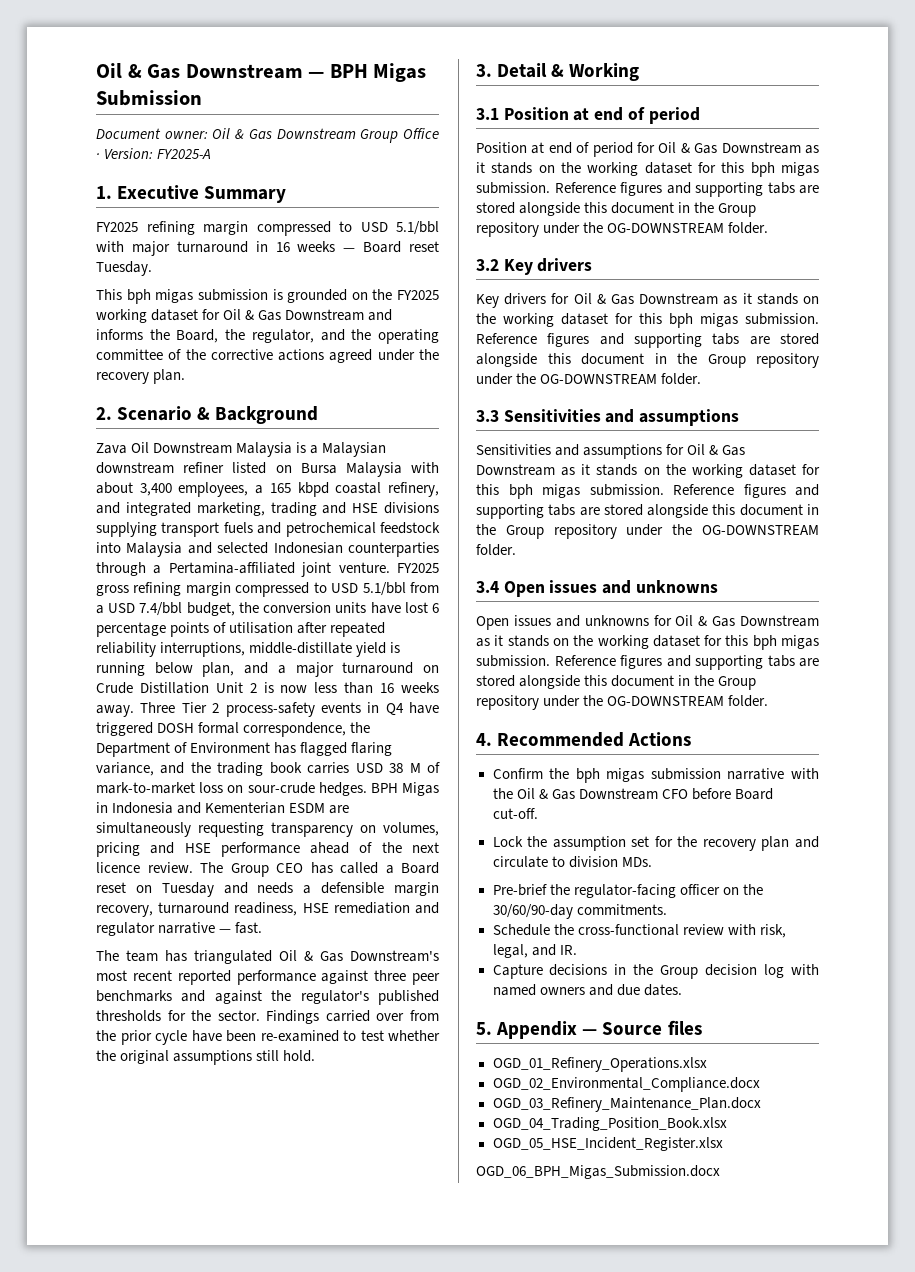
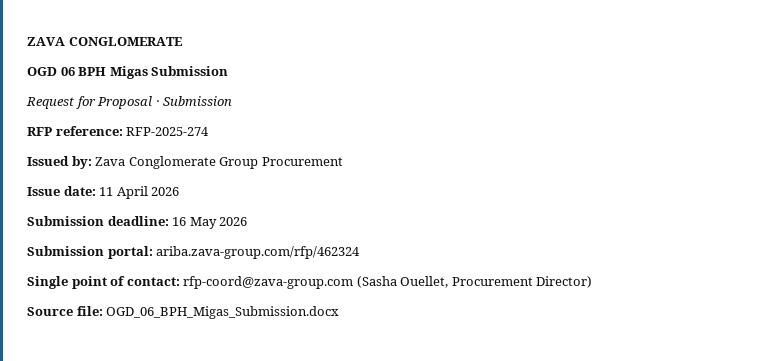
[96,63,427,82] [96,90,202,106] [96,128,440,143] [96,148,212,159] [96,185,287,203] [96,221,439,236] [96,241,439,256] [96,261,152,276] [96,289,439,304] [96,309,393,323] [96,329,440,344] [96,349,439,363] [96,369,186,384] [96,406,319,424] [96,442,387,457] [96,462,439,477] [96,482,440,497] [96,502,439,516] [96,522,440,537] [96,542,439,557] [96,562,439,577] [96,582,440,597] [96,602,440,616] [96,622,386,637] [96,642,401,657] [96,662,440,677] [96,682,439,694] [96,702,439,717] [96,722,371,737] [96,742,393,757] [96,762,441,776] [96,782,439,796] [96,802,350,814] [96,822,439,837] [96,842,439,857] [96,862,439,877] [96,882,440,897] [96,902,439,917] [96,922,263,936] [96,950,439,964] [96,970,440,985] [96,990,439,1005] [96,1010,439,1024] [96,1030,440,1045] [96,1050,316,1065] [476,63,640,81] [476,107,700,124] [476,142,819,157] [476,162,819,177] [476,182,819,197] [476,202,757,217] [476,222,769,237] [476,258,593,275] [476,293,819,308] [476,313,819,328] [476,333,819,348] [476,353,819,368] [476,373,702,385] [476,409,740,426] [476,444,746,459] [476,464,820,478] [476,484,819,499] [476,504,819,519] [476,524,819,539] [476,544,516,556] [476,580,718,597] [476,615,819,630] [476,635,819,650] [476,655,819,670] [476,675,757,690] [476,695,769,710] [476,732,692,747] [492,768,819,783] [492,788,773,800] [492,808,538,819] [492,836,819,851] [492,856,652,868] [492,884,763,898] [492,904,667,919] [492,924,786,938] [492,944,577,958] [492,964,820,979] [492,984,682,996] [476,1020,702,1039] [492,1057,707,1072] [492,1077,760,1092] [492,1097,761,1112] [492,1117,727,1131] [492,1137,723,1151] Oil & Gas Downstream — BPH Migas Submission // Document owner: Oil & Gas Downstream Group Office · Version: FY2025-A // 1. Executive Summary // FY2025 refining margin compressed to USD 5.1/bbl with major turnaround in 16 weeks — Board reset Tuesday. // This bph migas submission is grounded on the FY2025 working dataset for Oil & Gas Downstream and informs the Board, the regulator, and the operating committee of the corrective actions agreed under the recovery plan. // 2. Scenario & Background // Zava Oil Downstream Malaysia is a Malaysian downstream refiner listed on Bursa Malaysia with about 3,400 employees, a 165 kbpd coastal refinery, and integrated marketing, trading and HSE divisions supplying transport fuels and petrochemical feedstock into Malaysia and selected Indonesian counterparties through a Pertamina-affiliated joint venture. FY2025 gross refining margin compressed to USD 5.1/bbl from a USD 7.4/bbl budget, the conversion units have lost 6 percentage points of utilisation after repeated reliability interruptions, middle-distillate yield is running below plan, and a major turnaround on Crude Distillation Unit 2 is now less than 16 weeks away. Three Tier 2 process-safety events in Q4 have triggered DOSH formal correspondence, the Department of Environment has flagged flaring variance, and the trading book carries USD 38 M of mark-to-market loss on sour-crude hedges. BPH Migas in Indonesia and Kementerian ESDM are simultaneously requesting transparency on volumes, pricing and HSE performance ahead of the next licence review. The Group CEO has called a Board reset on Tuesday and needs a defensible margin recovery, turnaround readiness, HSE remediation and regulator narrative — fast. // The team has triangulated Oil & Gas Downstream's most recent reported performance against three peer benchmarks and against the regulator's published thresholds for the sector. Findings carried over from the prior cycle have been re-examined to test whether the original assumptions still hold. // 3. Detail & Working // 3.1 Position at end of period // Position at end of period for Oil & Gas Downstream as it stands on the working dataset for this bph migas submission. Reference figures and supporting tabs are stored alongside this document in the Group repository under the OG-DOWNSTREAM folder. // 3.2 Key drivers // Key drivers for Oil & Gas Downstream as it stands on the working dataset for this bph migas submission. Reference figures and supporting tabs are stored alongside this document in the Group repository under the OG-DOWNSTREAM folder. // 3.3 Sensitivities and assumptions // Sensitivities and assumptions for Oil & Gas Downstream as it stands on the working dataset for this bph migas submission. Reference figures and supporting tabs are stored alongside this document in the Group repository under the OG-DOWNSTREAM folder. // 3.4 Open issues and unknowns // Open issues and unknowns for Oil & Gas Downstream as it stands on the working dataset for this bph migas submission. Reference figures and supporting tabs are stored alongside this document in the Group repository under the OG-DOWNSTREAM folder. // 4. Recommended Actions // Confirm the bph migas submission narrative with the Oil & Gas Downstream CFO before Board cut-off. // Lock the assumption set for the recovery plan and circulate to division MDs. // Pre-brief the regulator-facing officer on the 30/60/90-day commitments. // Schedule the cross-functional review with risk, legal, and IR. // Capture decisions in the Group decision log with named owners and due dates. // 5. Appendix — Source files // OGD_01_Refinery_Operations.xlsx // OGD_02_Environmental_Compliance.docx // OGD_03_Refinery_Maintenance_Plan.docx // OGD_04_Trading_Position_Book.xlsx // OGD_05_HSE_Incident_Register.xlsx // -> [27,37,183,46] [27,66,229,79] [26,96,233,109] [27,126,210,136] [27,156,343,169] [27,186,180,199] [27,216,248,229] [27,246,361,259] [27,276,593,289] [27,306,103,316] ZAVA CONGLOMERATE // OGD 06 BPH Migas Submission // Request for Proposal · Submission // RFP reference: RFP-2025-274 // Issued by: Zava Conglomerate Group Procurement // Issue date: 11 April 2026 // Submission deadline: 16 May 2026 // Submission portal: ariba.zava-group.com/rfp/462324 // Single point of contact: rfp-coord@zava-group.com (Sasha Ouellet, Procurement Director) // Source file:

